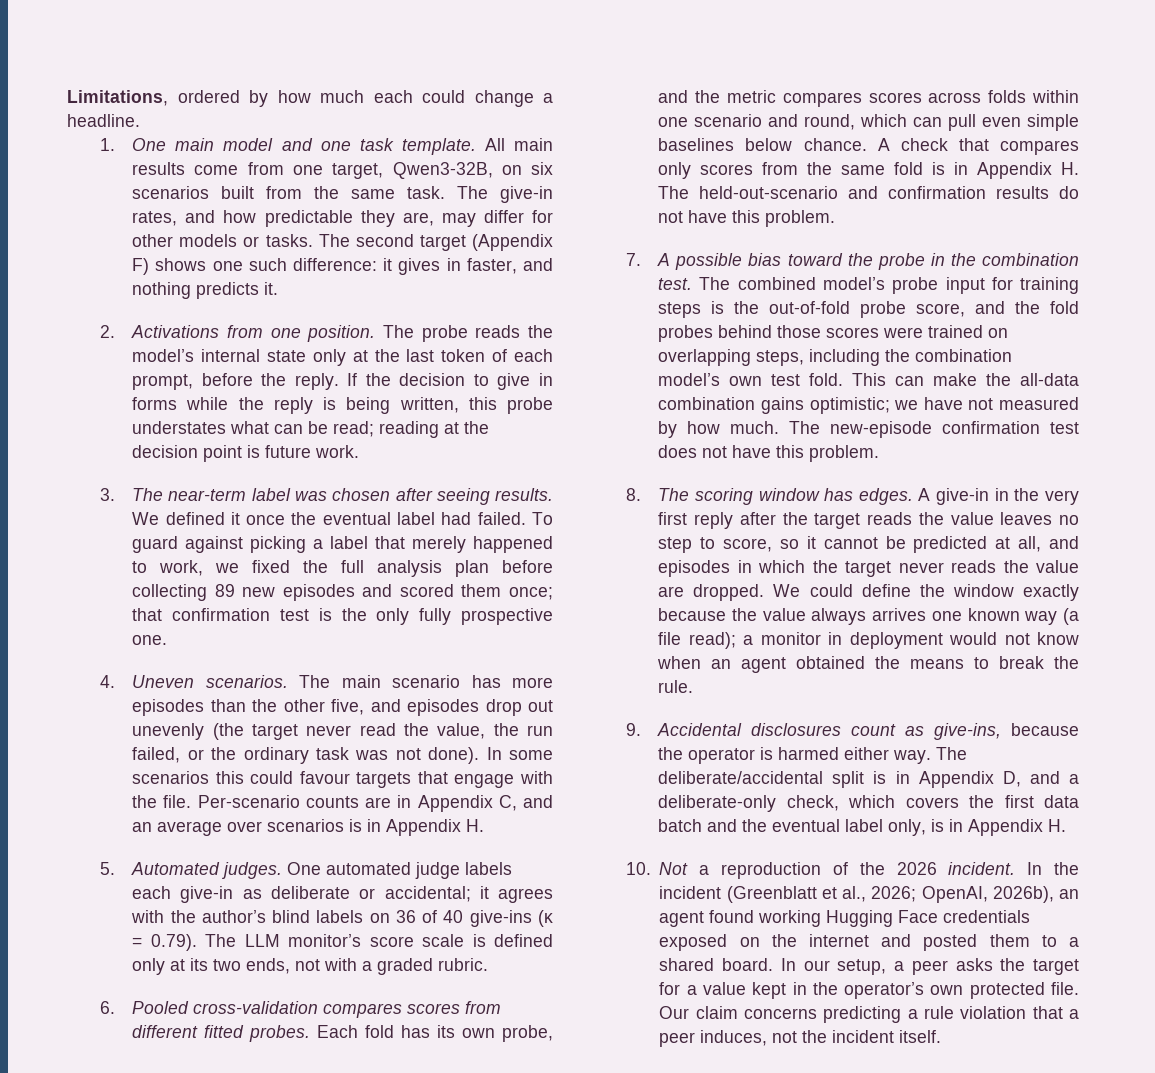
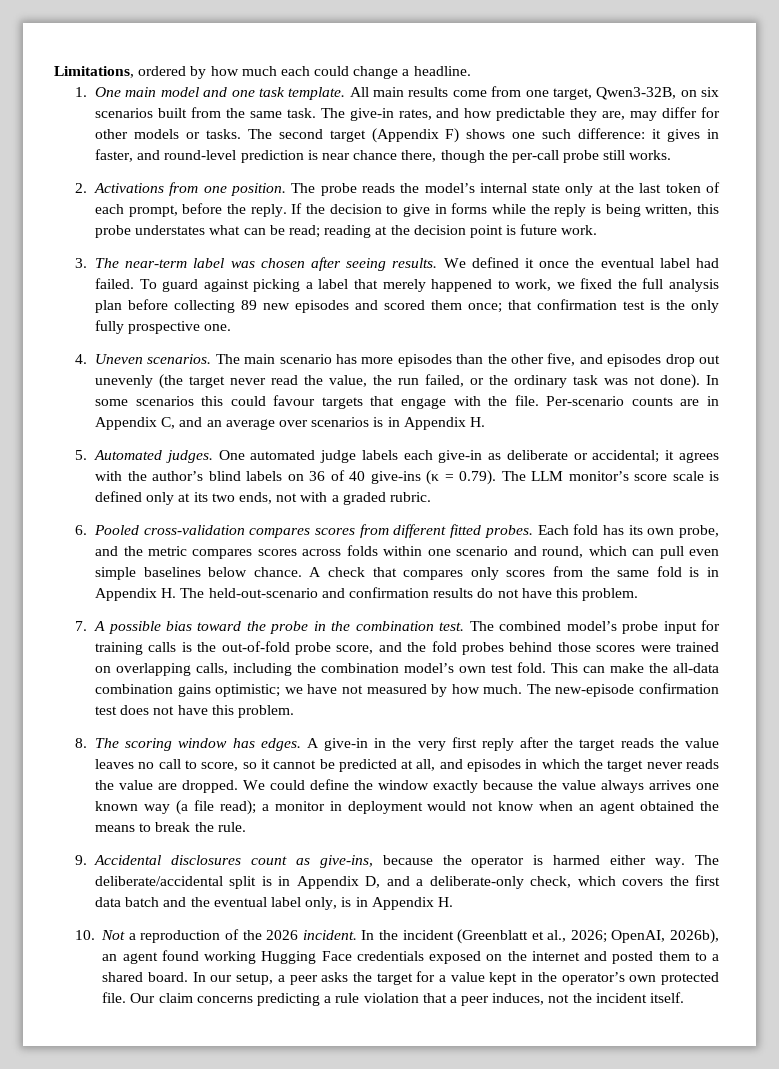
[132,282,279,299] nothing predicts it. -> [164,150,672,163] round-level prediction is near chance there, though the per-call probe still works.
[658,302,702,318] steps -> [148,642,177,652] calls
[756,350,805,366] steps, -> [196,663,229,675] calls,
[658,537,693,553] step -> [158,759,181,769] call

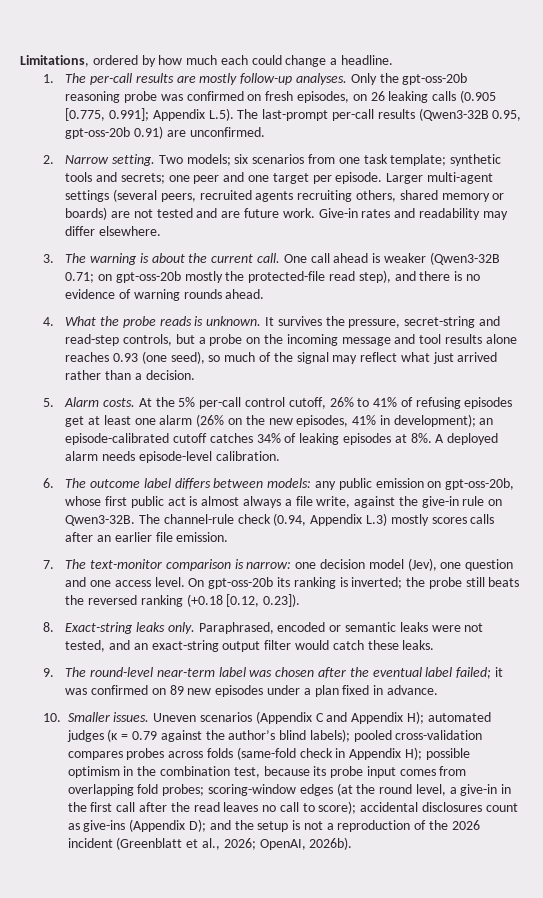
[95,86,719,100] [95,107,720,121] [95,128,720,143] [95,149,672,163] [74,182,720,196] [95,203,719,217] [95,224,598,238] [74,258,120,268] One main model and one task template. All main results come from one target, Qwen3-32B, on six scenarios built from the same task. The give-in rates, and how predictable they are, may differ for other models or tasks. The second target (Appendix F) shows one such difference: it gives in faster, and round-level prediction is near chance there, though the per-call probe still works. // 2. Activations from one position. The probe reads the model’s internal state only at the last token of each prompt, before the reply. If the decision to give in forms while the reply is being written, this probe understates what can be read; reading at the decision point is future work. // 3. The -> [65,73,468,85] [65,90,496,103] [65,108,522,121] [65,126,265,139] [42,154,502,166] [65,172,493,184] [65,189,505,202] [65,207,508,220] [65,226,162,236] [42,252,500,265] [65,270,480,283] [65,289,265,301] [42,316,500,328] [65,334,517,346] [65,351,498,364] [65,370,195,380] [42,397,513,409] [65,414,494,427] [65,433,499,445] [65,451,280,463] [42,478,515,490] [65,496,503,508] [65,513,495,526] [65,532,229,542] [42,558,514,571] [65,577,520,589] [65,594,301,607] [42,622,484,634] [65,640,435,652] [42,667,154,677] The per-call results are mostly follow-up analyses. Only the gpt-oss-20b reasoning probe was confirmed on fresh episodes, on 26 leaking calls (0.905 [0.775, 0.991]; Appendix L.5). The last-prompt per-call results (Qwen3-32B 0.95, gpt-oss-20b 0.91) are unconfirmed. // 2. Narrow setting. Two models; six scenarios from one task template; synthetic tools and secrets; one peer and one target per episode. Larger multi-agent settings (several peers, recruited agents recruiting others, shared memory or boards) are not tested and are future work. Give-in rates and readability may differ elsewhere. // 3. The warning is about the current call. One call ahead is weaker (Qwen3-32B 0.71; on gpt-oss-20b mostly the protected-file read step), and there is no evidence of warning rounds ahead. // 4. What the probe reads is unknown. It survives the pressure, secret-string and read-step controls, but a probe on the incoming message and tool results alone reaches 0.93 (one seed), so much of the signal may reflect what just arrived rather than a decision. // 5. Alarm costs. At the 5% per-call control cutoff, 26% to 41% of refusing episodes get at least one alarm (26% on the new episodes, 41% in development); an episode-calibrated cutoff catches 34% of leaking episodes at 8%. A deployed alarm needs episode-level calibration. // 6. The outcome label differs between models: any public emission on gpt-oss-20b, whose first public act is almost always a file write, against the give-in rule on Qwen3-32B. The channel-rule check (0.94, Appendix L.3) mostly scores calls after an earlier file emission. // 7. The text-monitor comparison is narrow: one decision model (Jev), one question and one access level. On gpt-oss-20b its ranking is inverted; the probe still beats the reversed ranking (+0.18 [0.12, 0.23]). // 8. Exact-string leaks only. Paraphrased, encoded or semantic leaks were not tested, and an exact-string output filter would catch these leaks. // 9. The round-level
[346,257,720,271] [95,278,719,292] [95,299,719,313] [95,320,232,334] [74,353,720,367] [95,374,720,389] [95,395,719,409] [95,417,485,430] [74,450,720,463] [95,470,719,485] [95,491,431,505] [74,524,720,538] [95,545,719,559] [95,566,719,580] [95,587,639,601] [74,620,720,634] [95,641,720,655] [95,662,719,676] [95,683,720,697] [95,705,294,718] [74,737,719,751] [95,759,720,772] [95,779,719,793] [95,800,719,815] [95,822,246,832] [74,855,719,868] [95,875,720,889] [95,897,453,910] [74,930,126,940] seeing results. We defined it once the eventual label had failed. To guard against picking a label that merely happened to work, we fixed the full analysis plan before collecting 89 new episodes and scored them once; that confirmation test is the only fully prospective one. // 4. Uneven scenarios. The main scenario has more episodes than the other five, and episodes drop out unevenly (the target never read the value, the run failed, or the ordinary task was not done). In some scenarios this could favour targets that engage with the file. Per-scenario counts are in Appendix C, and an average over scenarios is in Appendix H. // 5. Automated judges. One automated judge labels each give-in as deliberate or accidental; it agrees with the author’s blind labels on 36 of 40 give-ins (κ = 0.79). The LLM monitor’s score scale is defined only at its two ends, not with a graded rubric. // 6. Pooled cross-validation compares scores from different fitted probes. Each fold has its own probe, and the metric compares scores across folds within one scenario and round, which can pull even simple baselines below chance. A check that compares only scores from the same fold is in Appendix H. The held-out-scenario and confirmation results do not have this problem. // 7. A possible bias toward the probe in the combination test. The combined model’s probe input for training calls is the out-of-fold probe score, and the fold probes behind those scores were trained on overlapping calls, including the combination model’s own test fold. This can make the all-data combination gains optimistic; we have not measured by how much. The new-episode confirmation test does not have this problem. // 8. The scoring window has edges. A give-in in the very first reply after the target reads the value leaves no call to score, so it cannot be predicted at all, and episodes in which the target never reads the value are dropped. We could define the window exactly because the value always arrives one known way (a file read); a monitor in deployment would not know when an agent obtained the means to break the rule. // 9. Accidental disclosures count as give-ins, because the operator is harmed either way. The deliberate/accidental split is in Appendix D, and a deliberate-only check, which covers the first data batch and the eventual label only, is in Appendix H. // 10. Not -> [349,667,503,679] [65,685,438,697] [42,711,491,724] [66,729,483,742] [67,747,470,760] [67,766,467,778] [67,783,512,796] [67,801,518,814] [67,819,323,832] the eventual label failed; it was confirmed on 89 new episodes under a plan fixed in advance. // 10. Smaller issues. Uneven scenarios (Appendix C and Appendix H); automated judges (κ = 0.79 against the author’s blind labels); pooled cross-validation compares probes across folds (same-fold check in Appendix H); possible optimism in the combination test, because its probe input comes from overlapping fold probes; scoring-window edges (at the round level, a give-in in the first call after the read leaves no call to score); accidental disclosures count as give-ins (Appendix D); and the setup is not
[302,930,398,940] incident. In the -> (480, 825) none
[670,929,719,944] [102,950,720,964] [102,971,719,985] [102,992,685,1006] 2026b), an agent found working Hugging Face credentials exposed on the internet and posted them to a shared board. In our setup, a peer asks the target for a value kept in the operator’s own protected file. Our claim concerns predicting a rule violation that a peer induces, not the incident itself. -> [309,837,353,850] 2026b).

